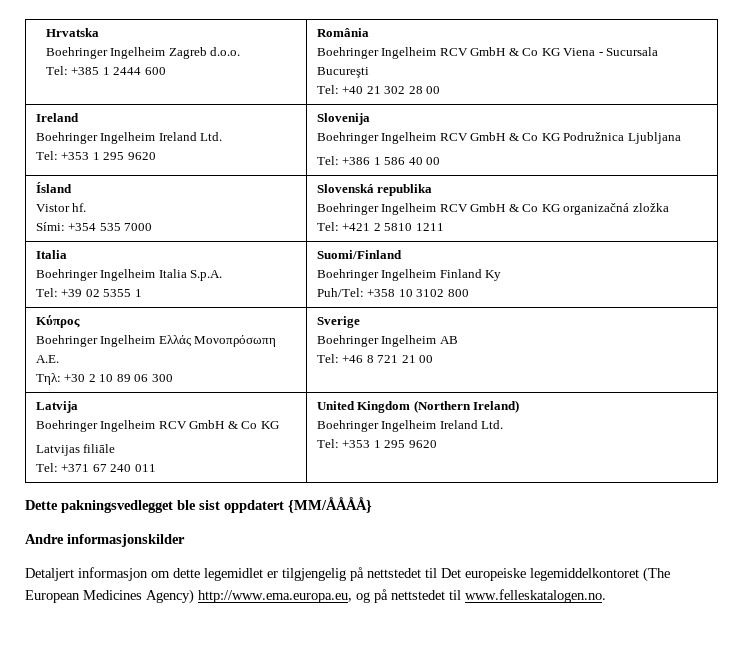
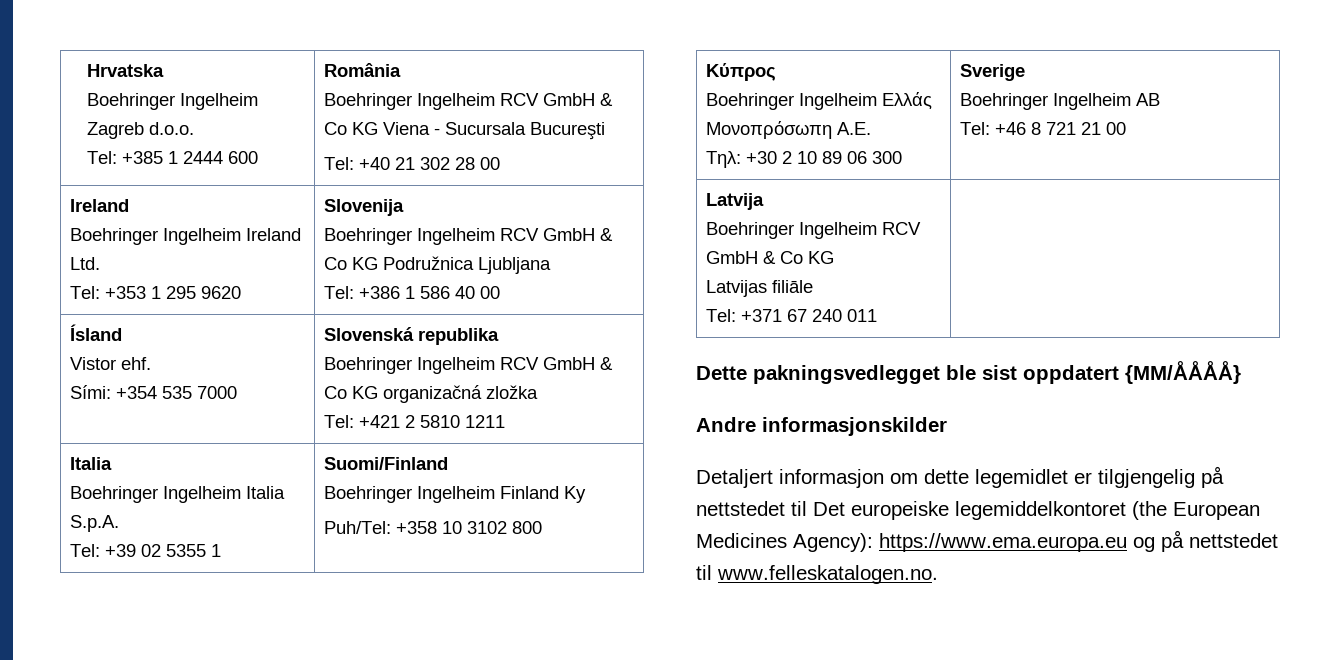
[72,203,87,212] hf. -> [121,357,152,370] ehf.
[316,400,520,413] [316,420,504,432] [316,439,437,448] United Kingdom (Northern Ireland) // Boehringer Ingelheim Ireland Ltd. // Tel: +353 1 295 9620 -> (878, 315) none
[643,567,670,582] (The -> [1132,501,1167,520] (the
[146,589,352,604] Agency) http://www.ema.europa.eu, -> [793,533,1127,552] Agency): https://www.ema.europa.eu

